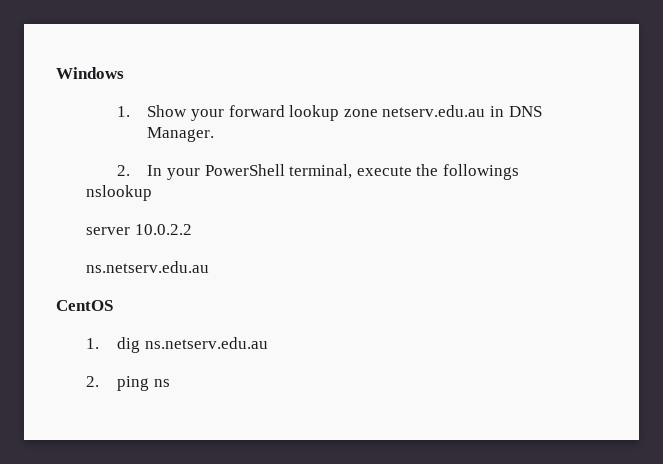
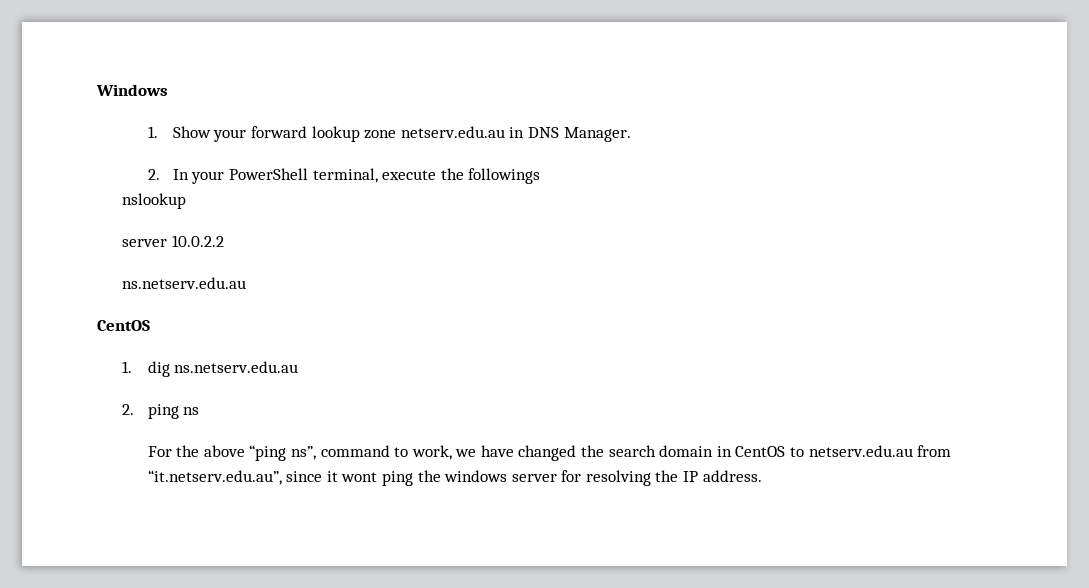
(170, 383) none -> [147,445,952,461] [147,470,762,486] // For the above “ping ns”, command to work, we have changed the search domain in CentOS to netserv.edu.au from “it.netserv.edu.au”, since it wont ping the windows server for resolving the IP address.

